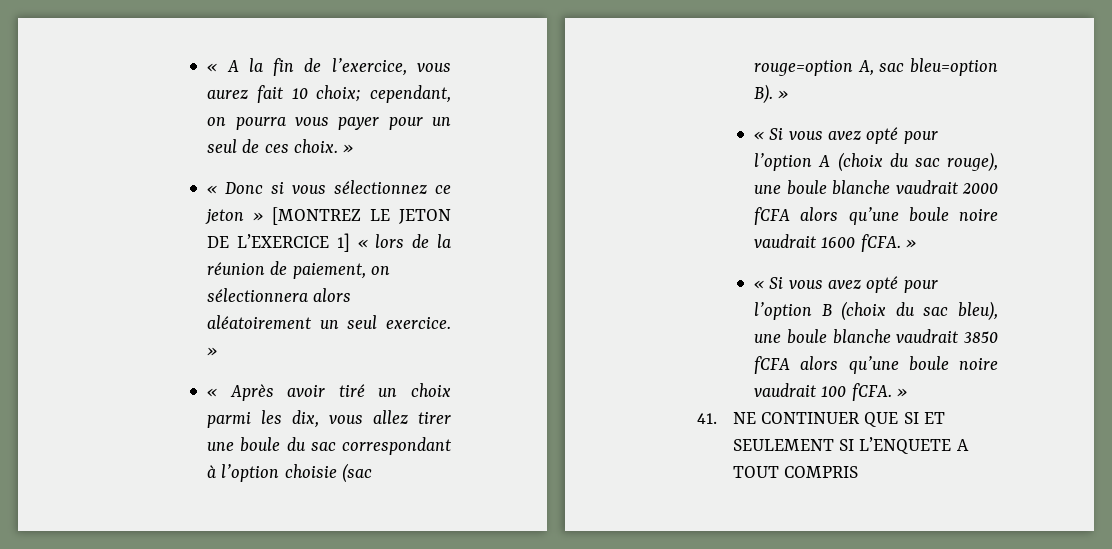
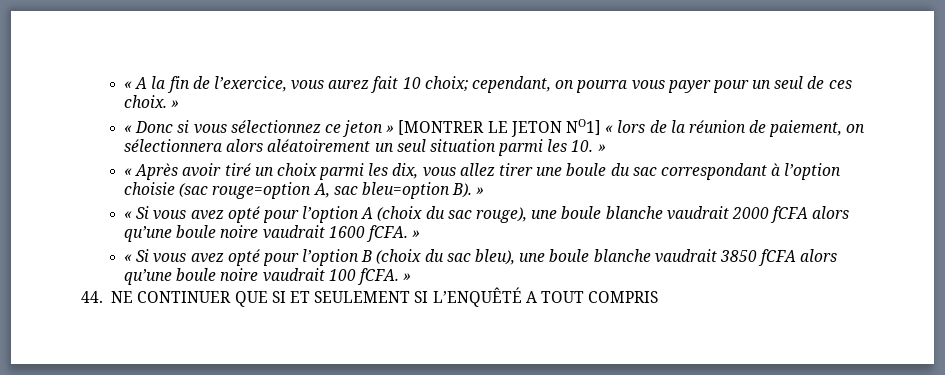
[272,207,362,225] [MONTREZ -> [398,120,485,135] [MONTRER
[207,233,350,252] DE L’EXERCICE 1] -> [565,119,601,135] NO1]
[385,317,451,329] exercice. -> [429,139,594,156] situation parmi les 10.
[696,413,717,424] 41. -> [81,291,104,303] 44.
[859,437,952,454] L’ENQUETE -> [432,287,522,307] L’ENQUÊTÉ

